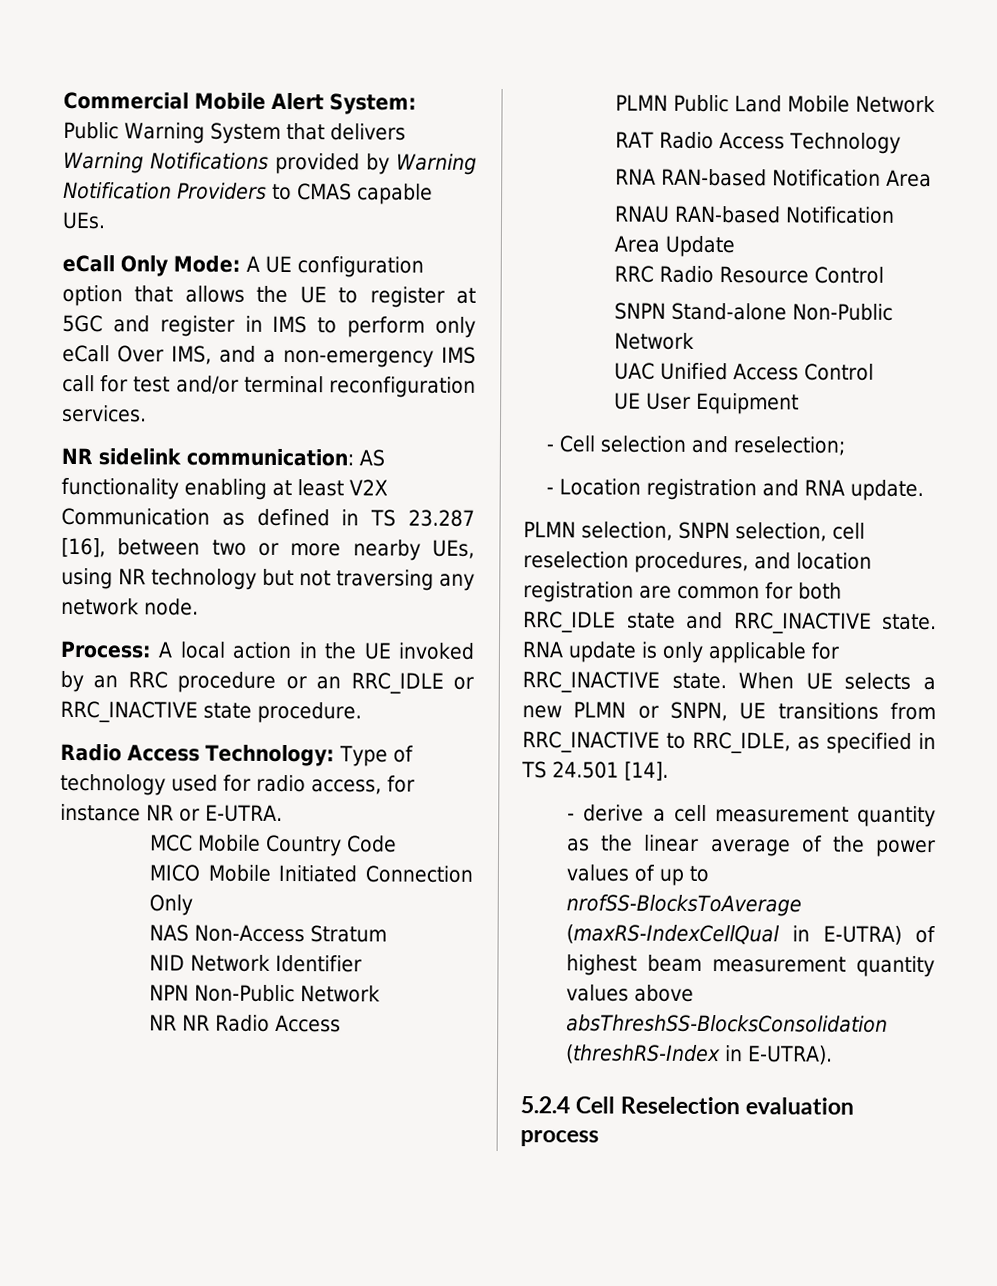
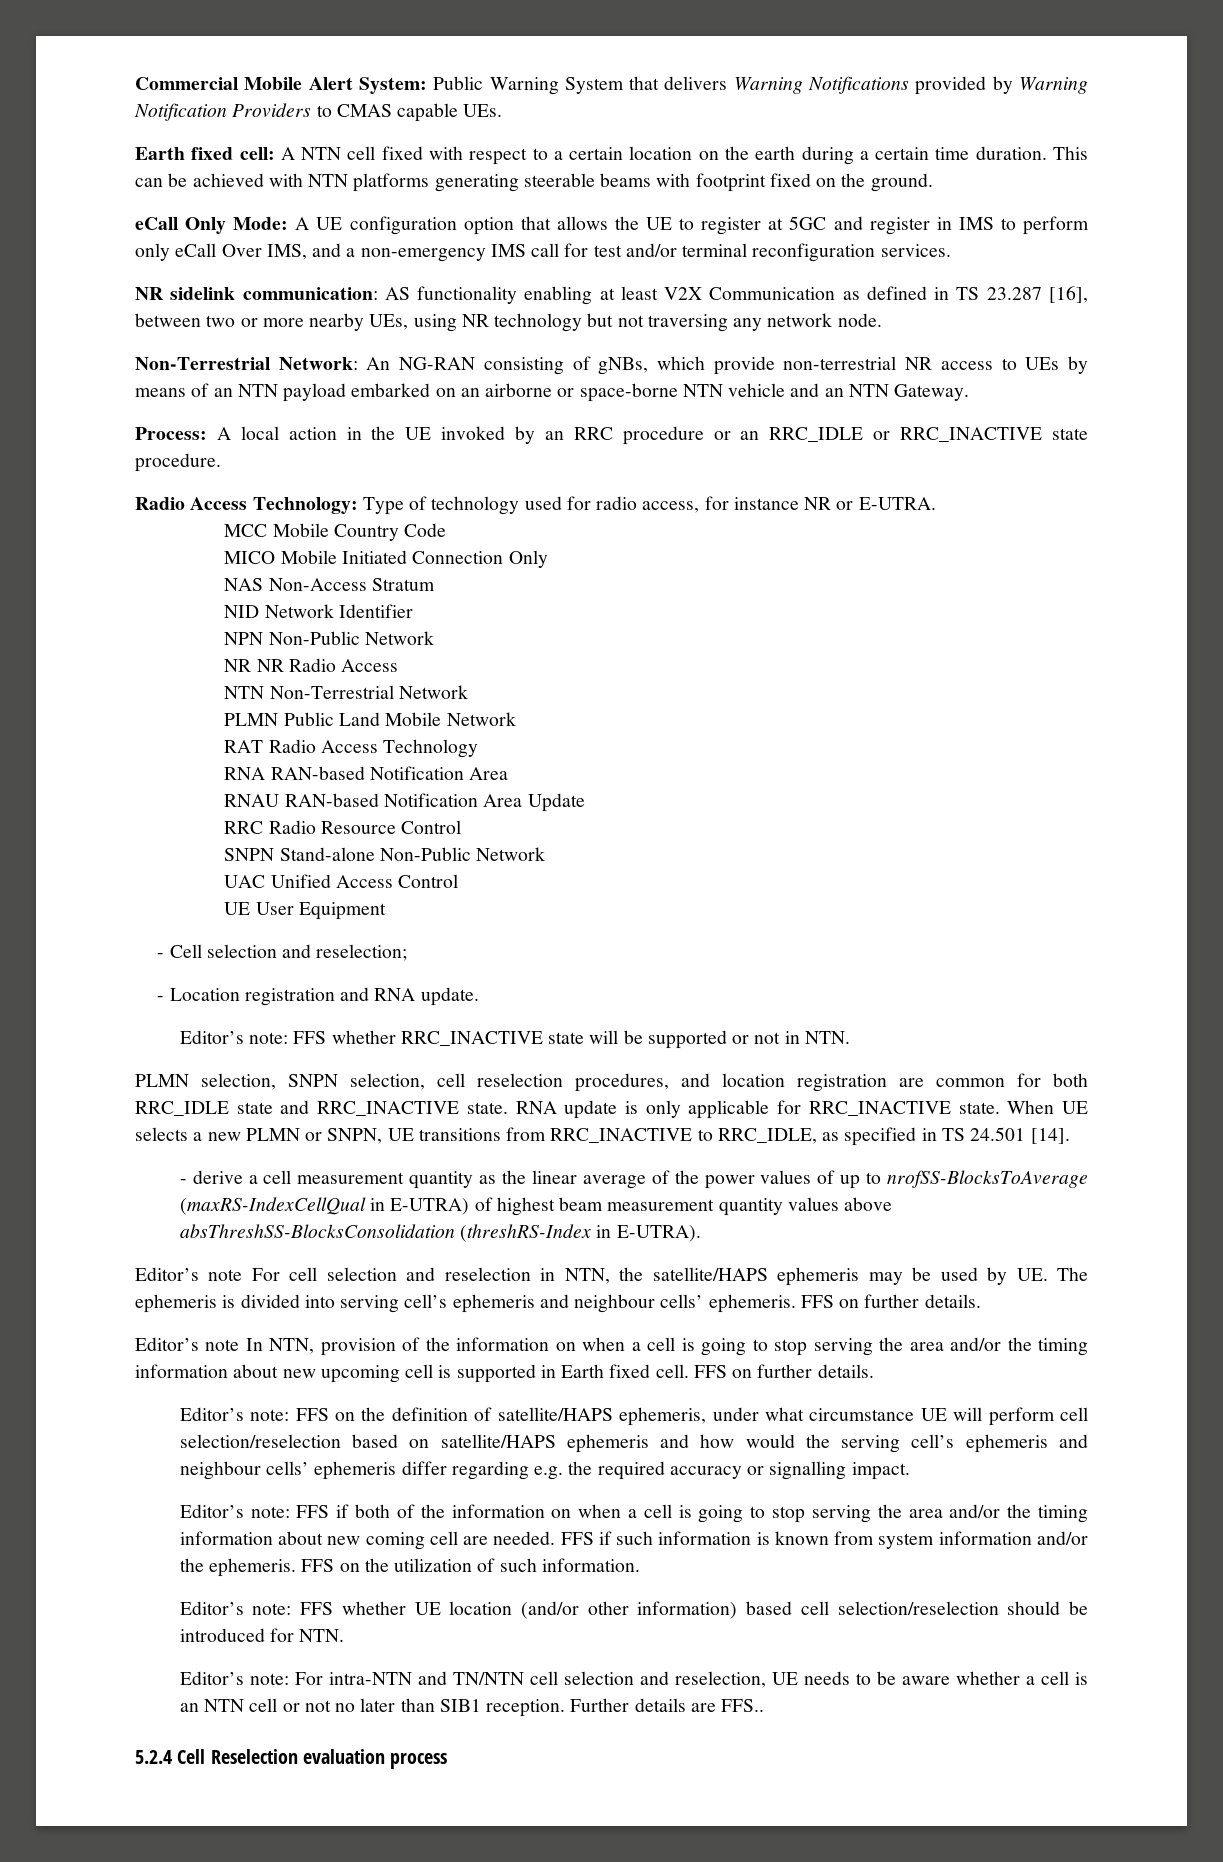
(106, 220) none -> [135,146,1089,165] [135,173,933,192] // Earth fixed cell: A NTN cell fixed with respect to a certain location on the earth during a certain time duration. This can be achieved with NTN platforms generating steerable beams with footprint fixed on the ground.
(199, 607) none -> [135,356,1088,375] [135,383,970,402] // Non-Terrestrial Network: An NG-RAN consisting of gNBs, which provide non-terrestrial NR access to UEs by means of an NTN payload embarked on an airborne or space-borne NTN vehicle and an NTN Gateway.
(342, 1023) none -> [224,685,469,699] // NTN Non-Terrestrial Network
(924, 490) none -> [179,1030,850,1049] // Editor’s note: FFS whether RRC_INACTIVE state will be supported or not in NTN.
(834, 1055) none -> [135,1267,1089,1286] [135,1294,981,1313] [135,1337,1088,1356] [135,1364,874,1383] [179,1407,1088,1426] [179,1434,1088,1453] [179,1461,910,1480] [179,1504,1089,1523] [179,1531,1088,1550] [179,1558,640,1577] [179,1601,1089,1619] [179,1628,345,1642] [179,1671,1089,1688] [179,1698,765,1717] // Editor’s note For cell selection and reselection in NTN, the satellite/HAPS ephemeris may be used by UE. The ephemeris is divided into serving cell’s ephemeris and neighbour cells’ ephemeris. FFS on further details. // Editor’s note In NTN, provision of the information on when a cell is going to stop serving the area and/or the timing information about new upcoming cell is supported in Earth fixed cell. FFS on further details. // Editor’s note: FFS on the definition of satellite/HAPS ephemeris, under what circumstance UE will perform cell selection/reselection based on satellite/HAPS ephemeris and how would the serving cell’s ephemeris and neighbour cells’ ephemeris differ regarding e.g. the required accuracy or signalling impact. // Editor’s note: FFS if both of the information on when a cell is going to stop serving the area and/or the timing information about new coming cell are needed. FFS if such information is known from system information and/or the ephemeris. FFS on the utilization of such information. // Editor’s note: FFS whether UE location (and/or other information) based cell selection/reselection should be introduced for NTN. // Editor’s note: For intra-NTN and TN/NTN cell selection and reselection, UE needs to be aware whether a cell is an NTN cell or not no later than SIB1 reception. Further details are FFS..

